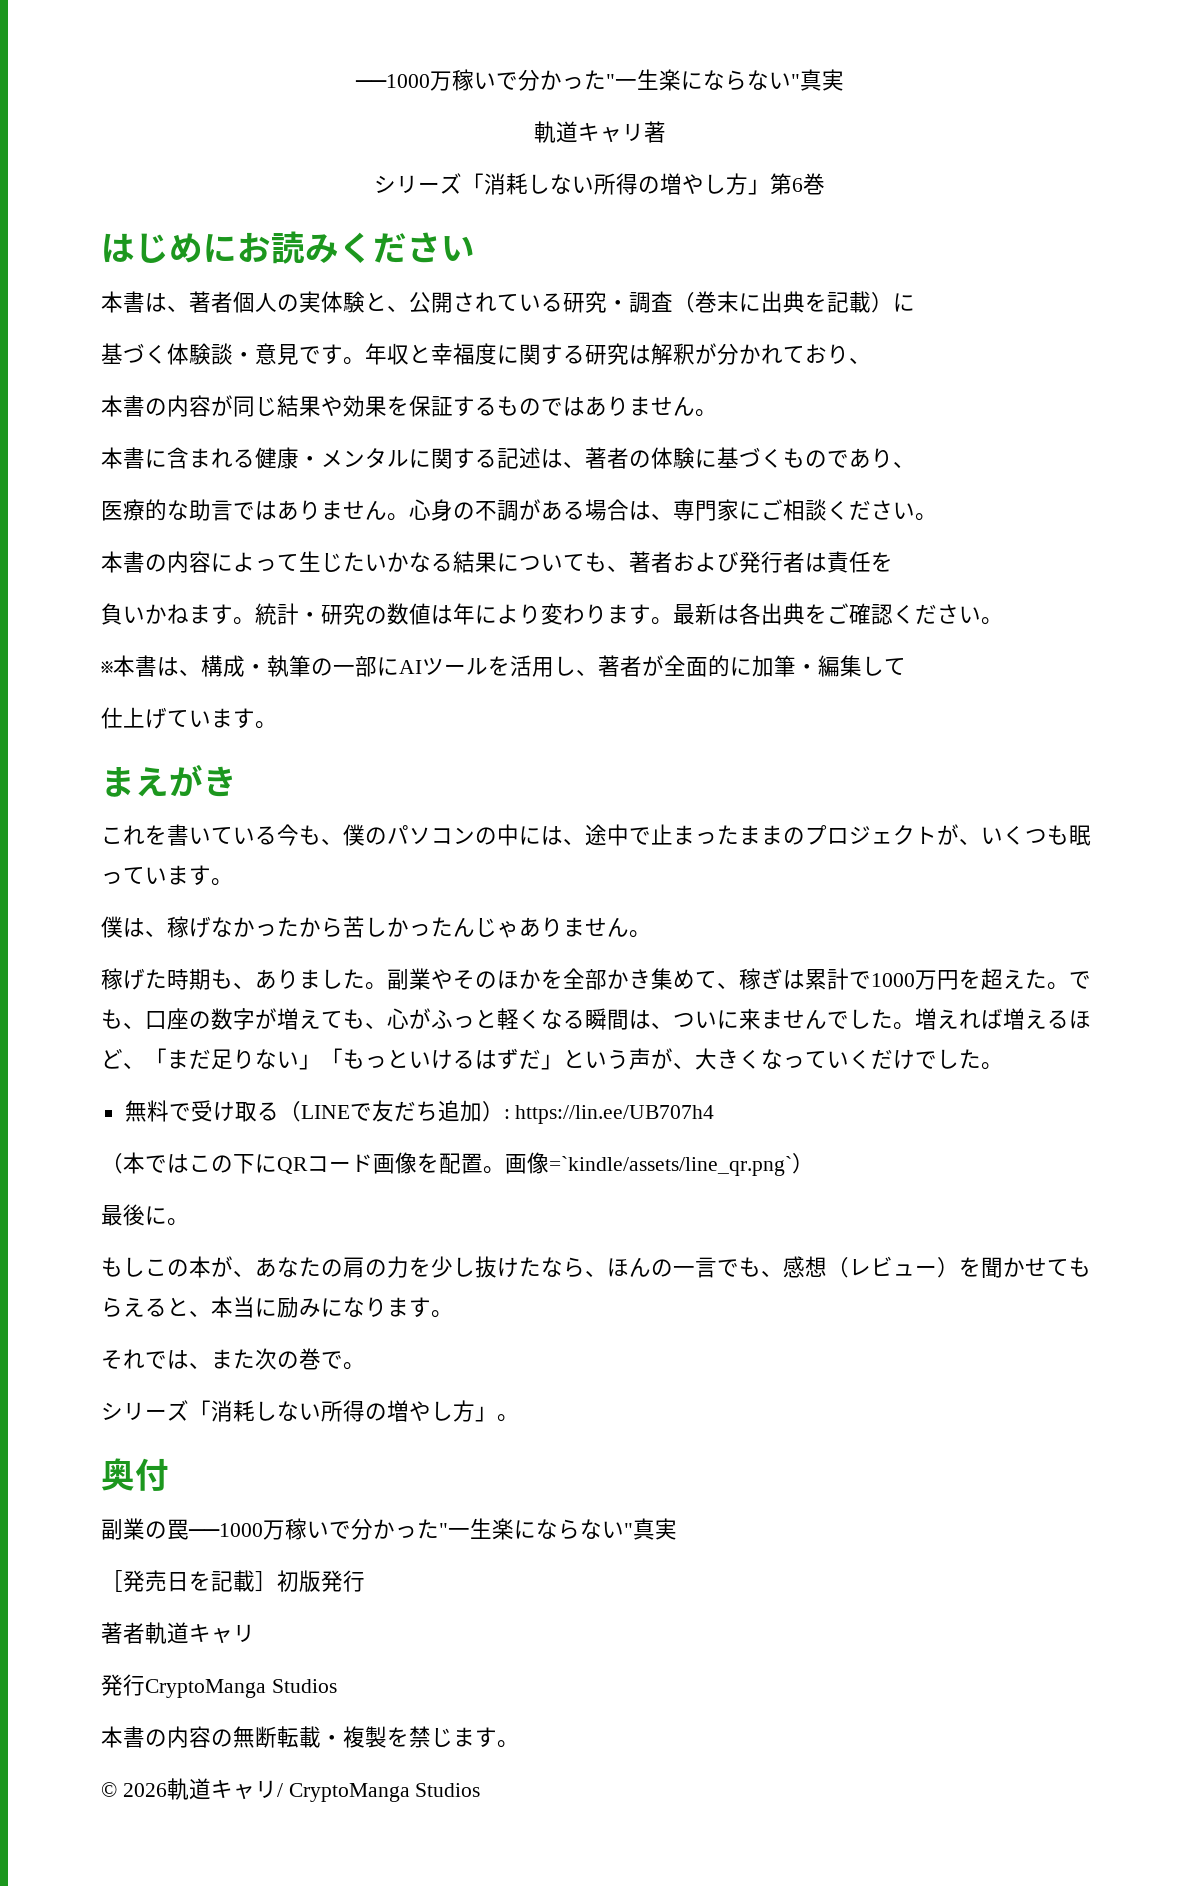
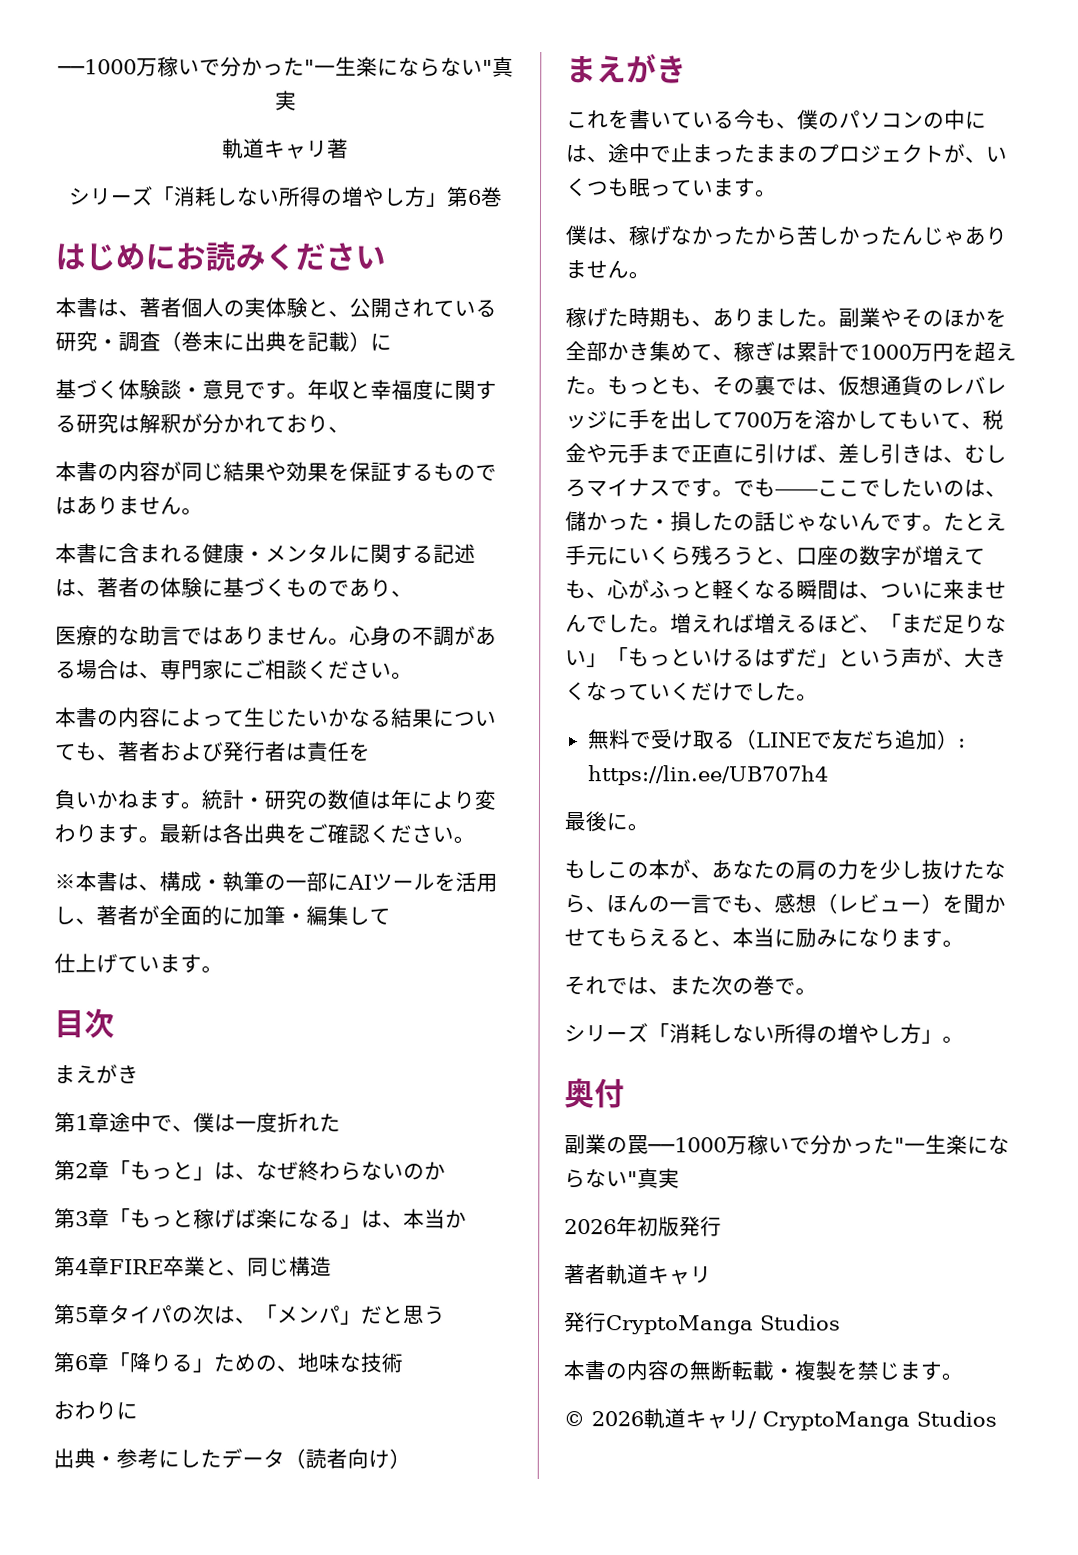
(277, 725) none -> [54,1008,115,1039] [54,1064,139,1084] [54,1112,341,1133] [54,1160,446,1181] [54,1208,467,1230] [54,1256,332,1277] [54,1304,446,1325] [53,1352,403,1373] [53,1401,138,1421] [53,1448,411,1469] // 目次 // まえがき // 第1章途中で、僕は一度折れた // 第2章「もっと」は、なぜ終わらないのか // 第3章「もっと稼げば楽になる」は、本当か // 第4章FIRE卒業と、同じ構造 // 第5章タイパの次は、「メンパ」だと思う // 第6章「降りる」ための、地味な技術 // おわりに // 出典・参考にしたデータ（読者向け）
[1069,971,1091,989] [101,1009,123,1029] でも -> [607,375,1007,396] [565,409,1004,430] [565,443,1007,464] [565,478,1007,498] [565,511,1007,532] [565,545,776,566] もっとも、その裏では、仮想通貨のレバレッジに手を出して700万を溶かしてもいて、税金や元手まで正直に引けば、差し引きは、むしろマイナスです。でも――ここでしたいのは、儲かった・損したの話じゃないんです。たとえ手元にいくら残ろうと
[101,1152,814,1176] // （本ではこの下にQRコード画像を配置。画像=`kindle/assets/line_qr.png`） -> (829, 775) none
[101,1570,277,1592] ［発売日を記載］ -> [564,1216,638,1237] 2026年

